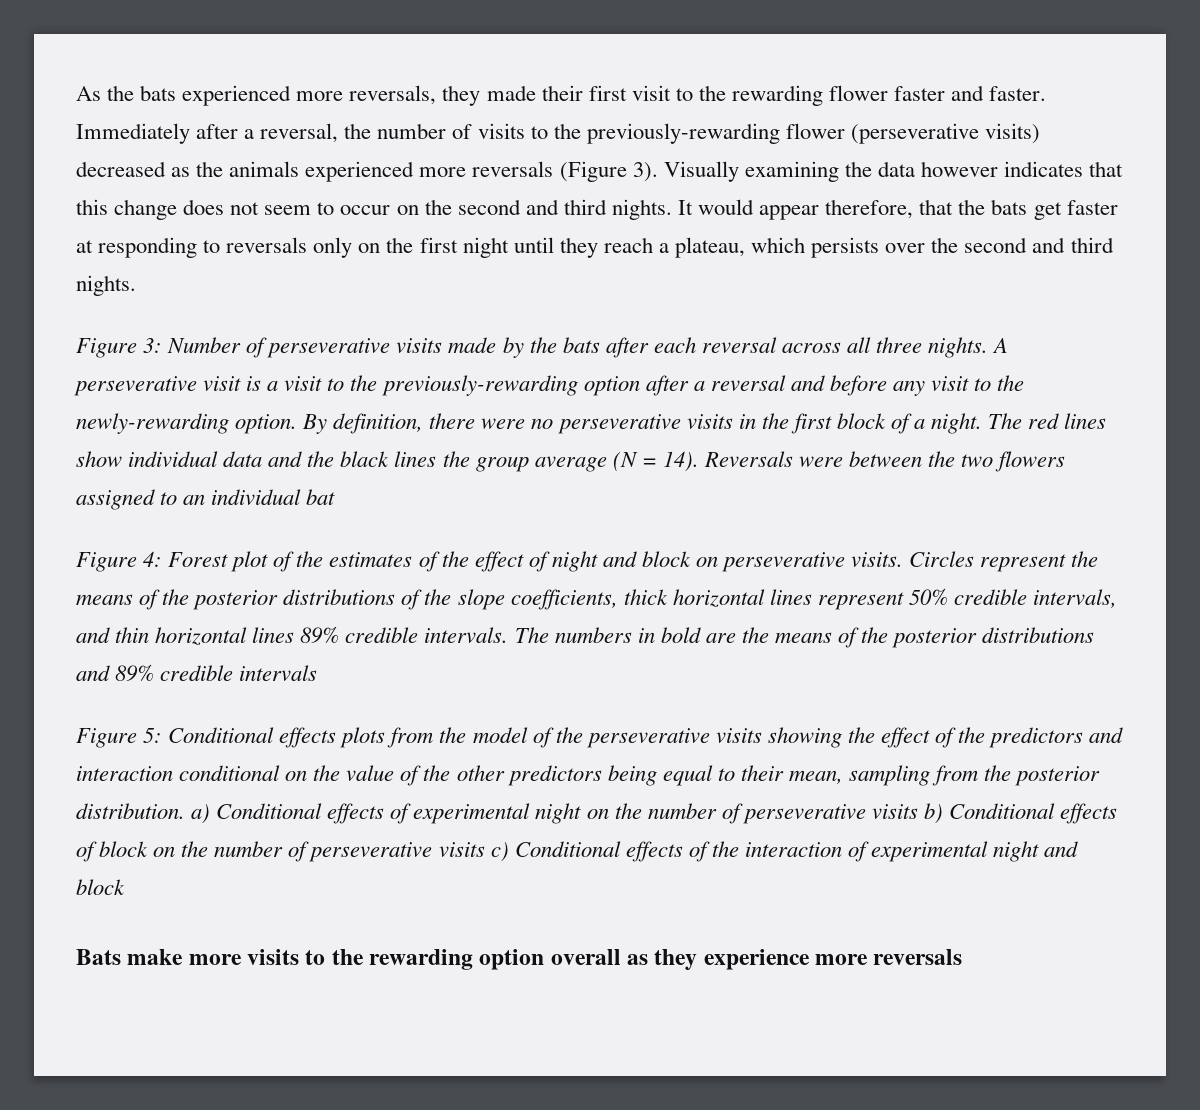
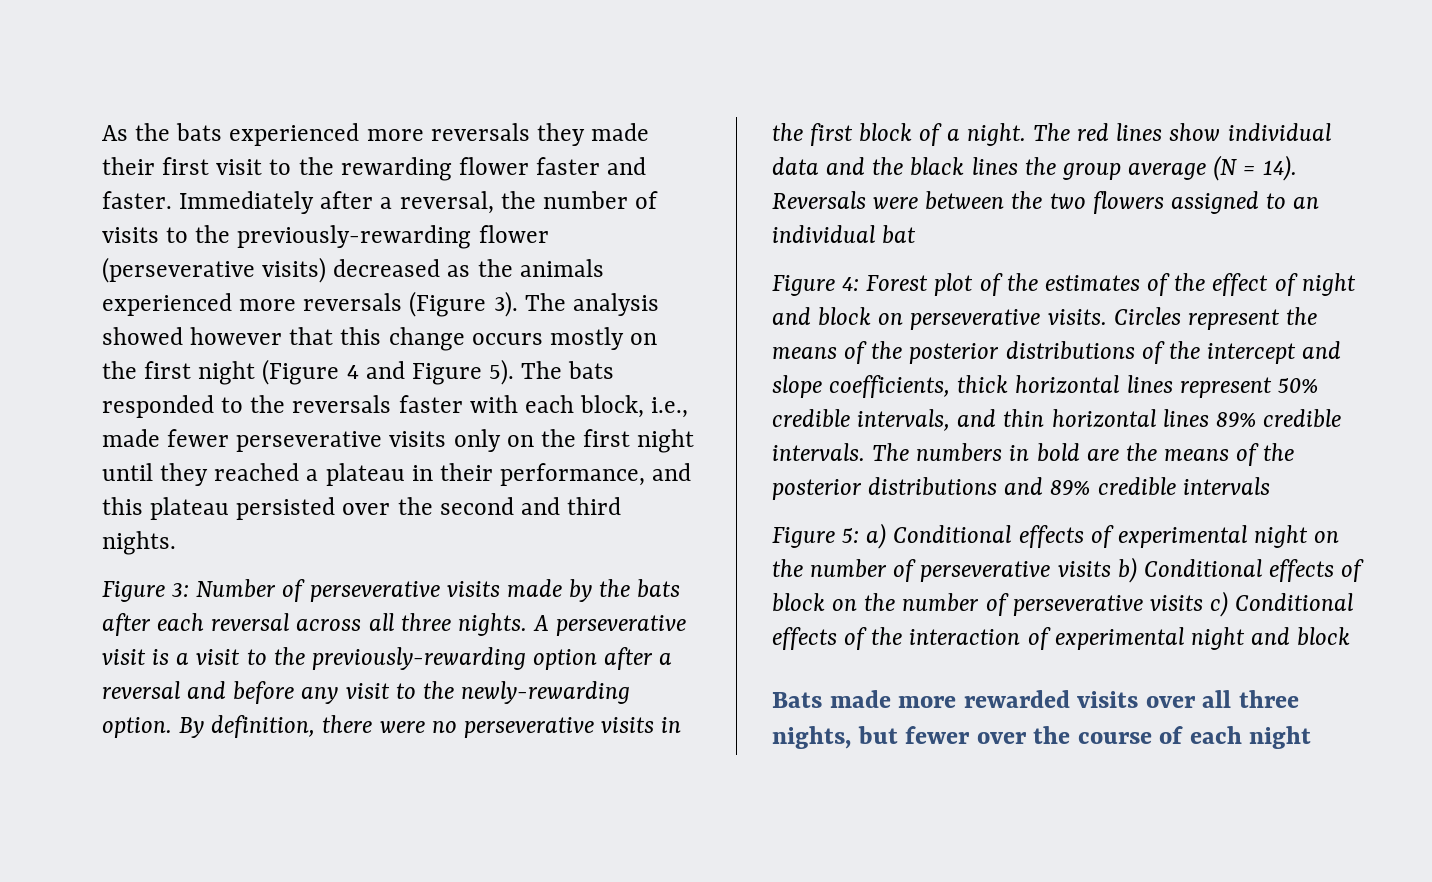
[349,85,437,105] reversals, -> [430,123,530,141] reversals
[663,161,1124,182] [76,199,1118,220] [76,237,308,258] Visually examining the data however indicates that this change does not seem to occur on the second and third nights. It would appear therefore, that the bats get faster at responding to reversals -> [524,293,659,316] [102,327,658,351] [102,359,615,385] [102,395,689,418] [102,429,447,452] The analysis showed however that this change occurs mostly on the first night (Figure 4 and Figure 5). The bats responded to the reversals faster with each block, i.e., made fewer perseverative visits
[603,237,880,258] reach a plateau, which persists -> [214,463,692,486] [102,497,336,520] reached a plateau in their performance, and this plateau persisted
(452, 597) none -> [1207,341,1342,364] intercept and
[168,727,1124,748] [76,765,1101,786] [76,803,185,819] Conditional effects plots from the model of the perseverative visits showing the effect of the predictors and interaction conditional on the value of the other predictors being equal to their mean, sampling from the posterior distribution. -> (860, 535) none
[127,949,963,970] make more visits to the rewarding option overall as they experience more reversals -> [829,690,1299,708] [772,726,1312,749] made more rewarded visits over all three nights, but fewer over the course of each night

